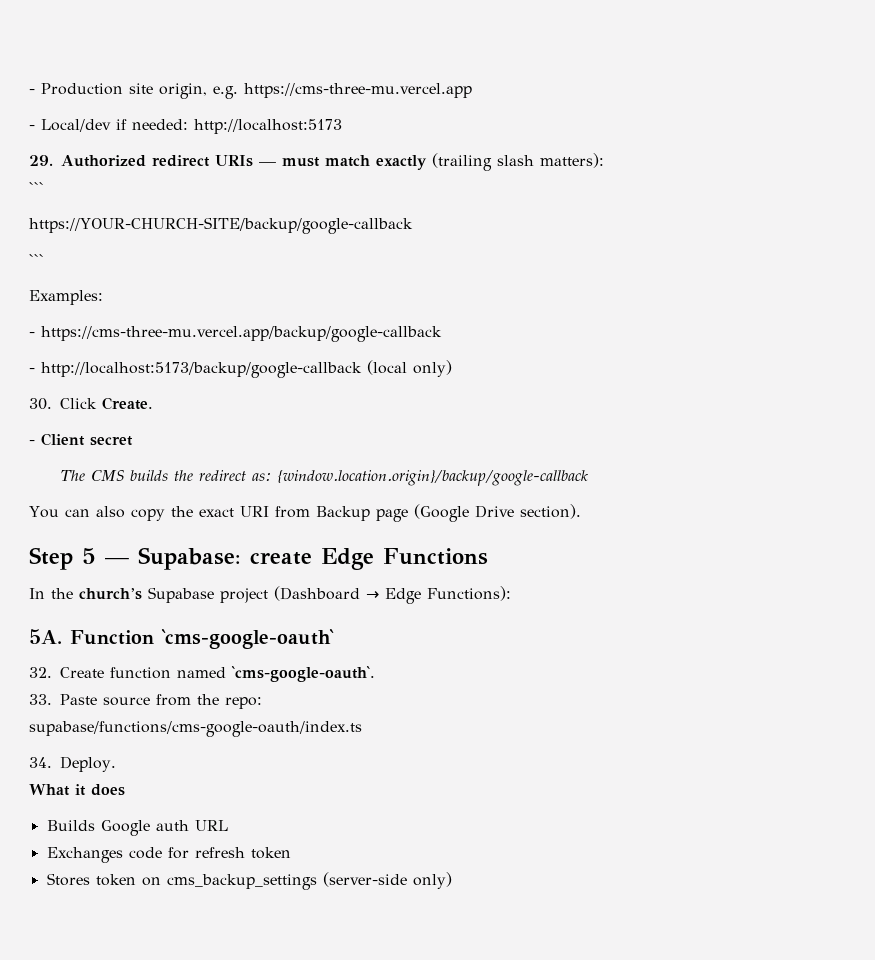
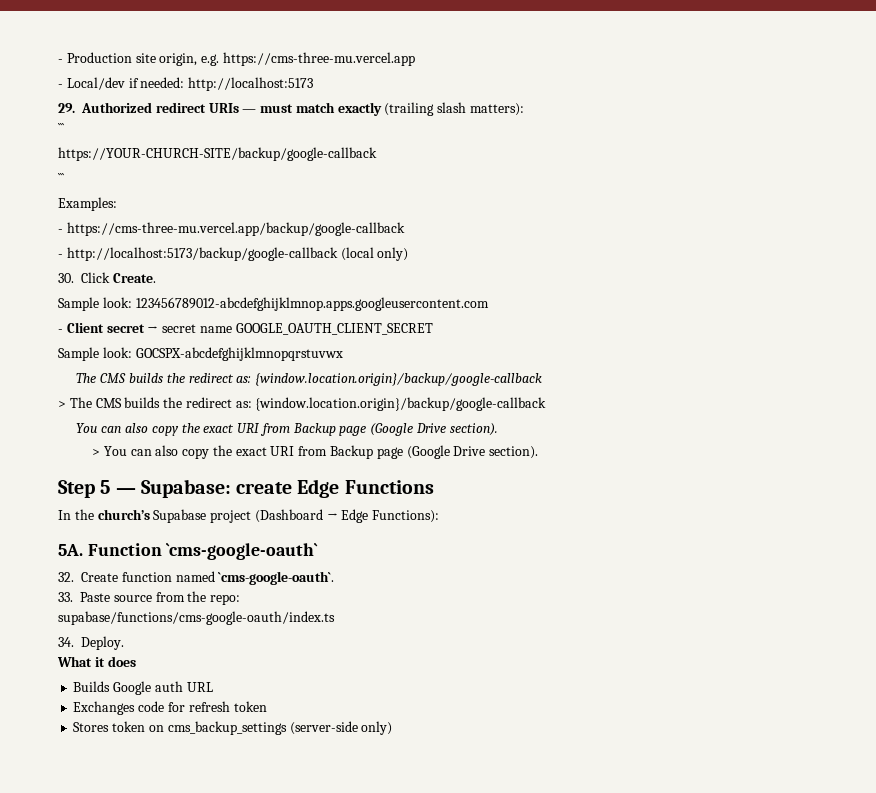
(153, 403) none -> [58,297,489,311] // Sample look: 123456789012-abcdefghijklmnop.apps.googleusercontent.com
[59,470,588,486] // The CMS builds the redirect as: {window.location.origin}/backup/google-callback // -> [147,323,433,335] [58,347,343,361] [76,373,543,386] [58,397,547,411] [76,423,498,436] [91,449,100,456] → secret name GOOGLE_OAUTH_CLIENT_SECRET // Sample look: GOCSPX-abcdefghijklmnopqrstuvwx // The CMS builds the redirect as: {window.location.origin}/backup/google-callback // > The CMS builds the redirect as: {window.location.origin}/backup/google-callback // You can also copy the exact URI from Backup page (Google Drive section). // >

